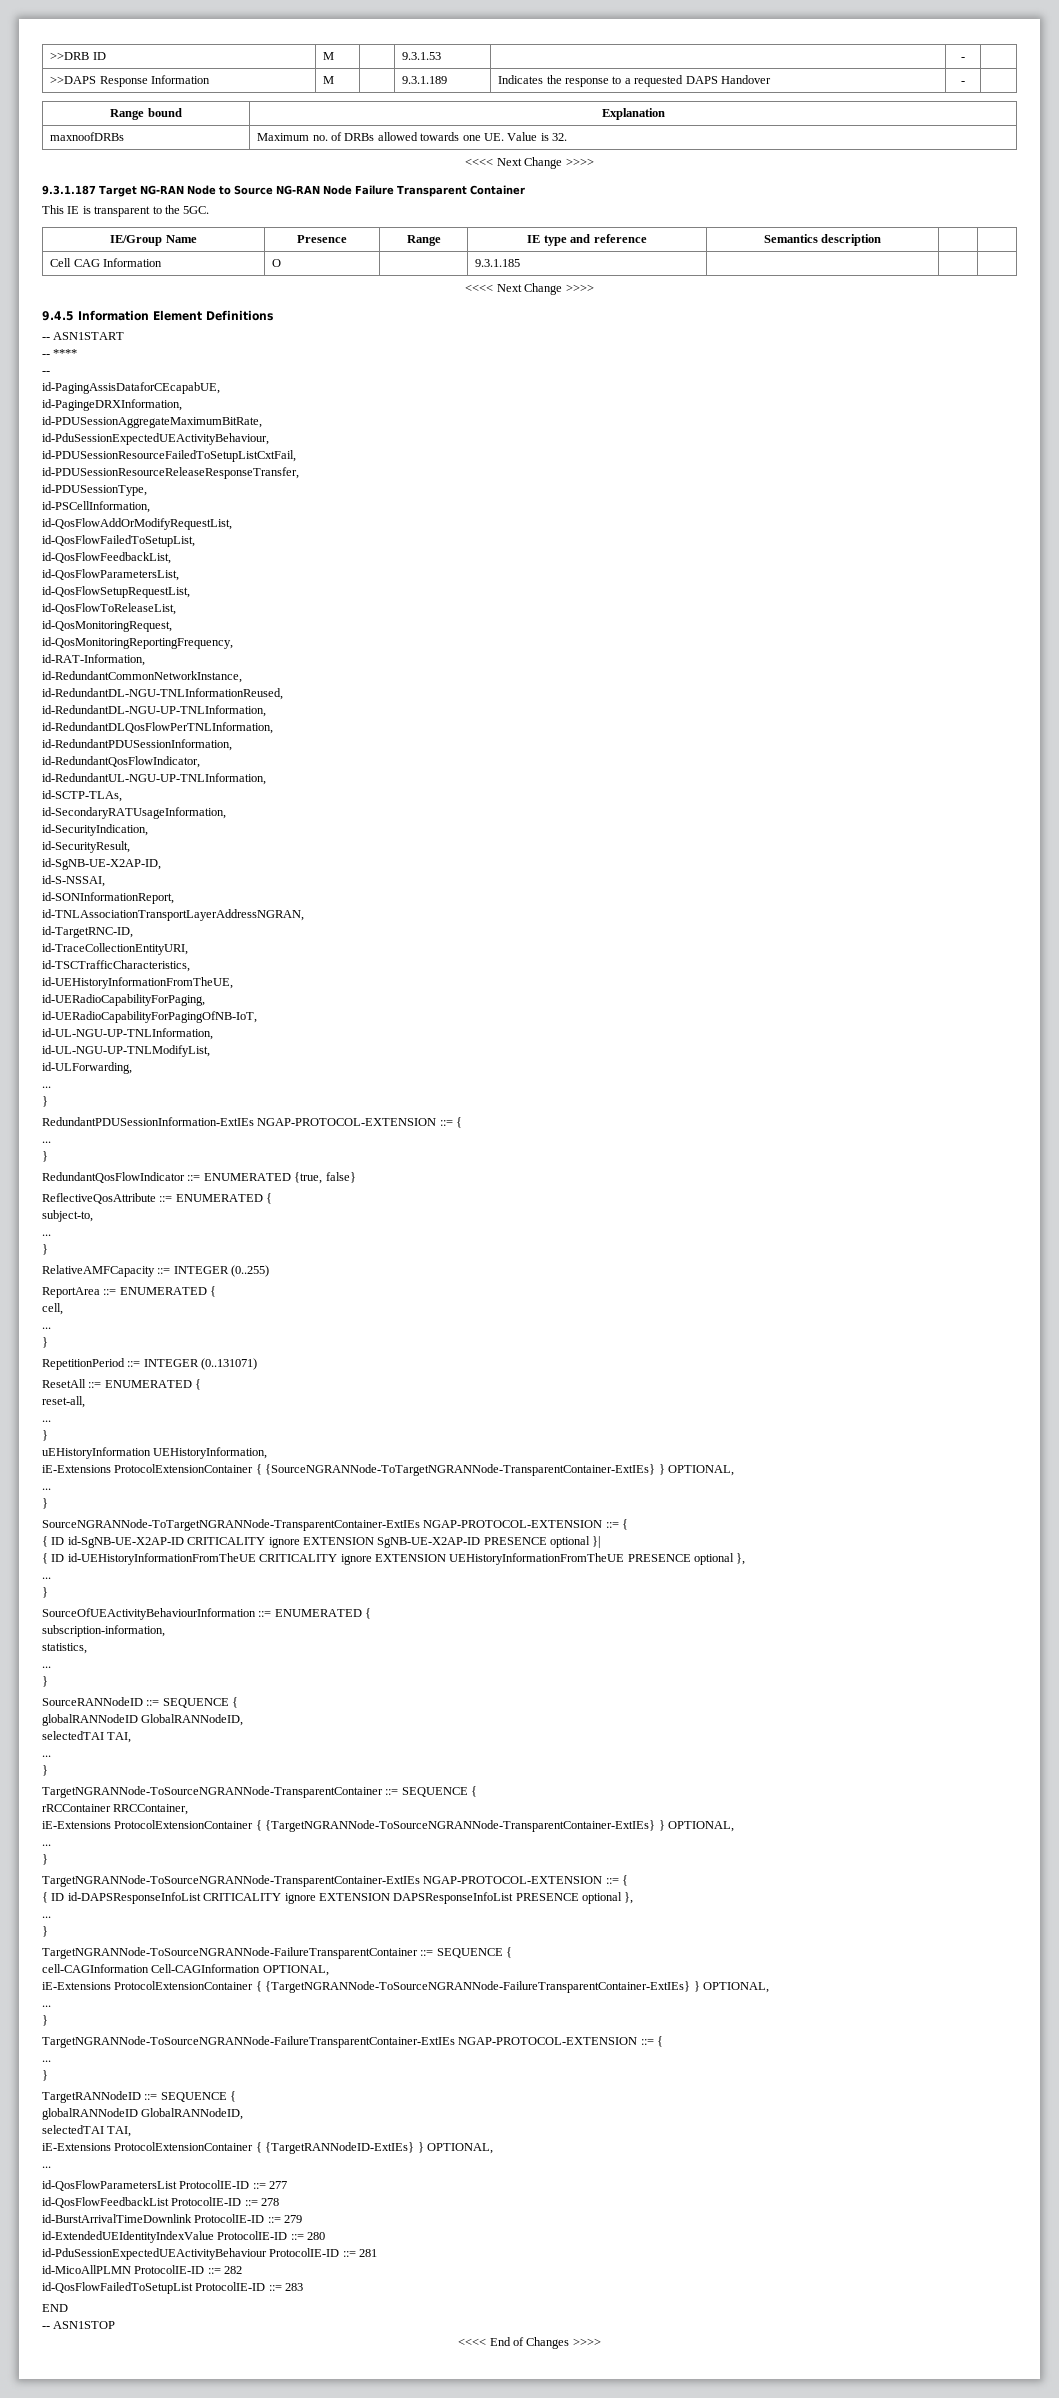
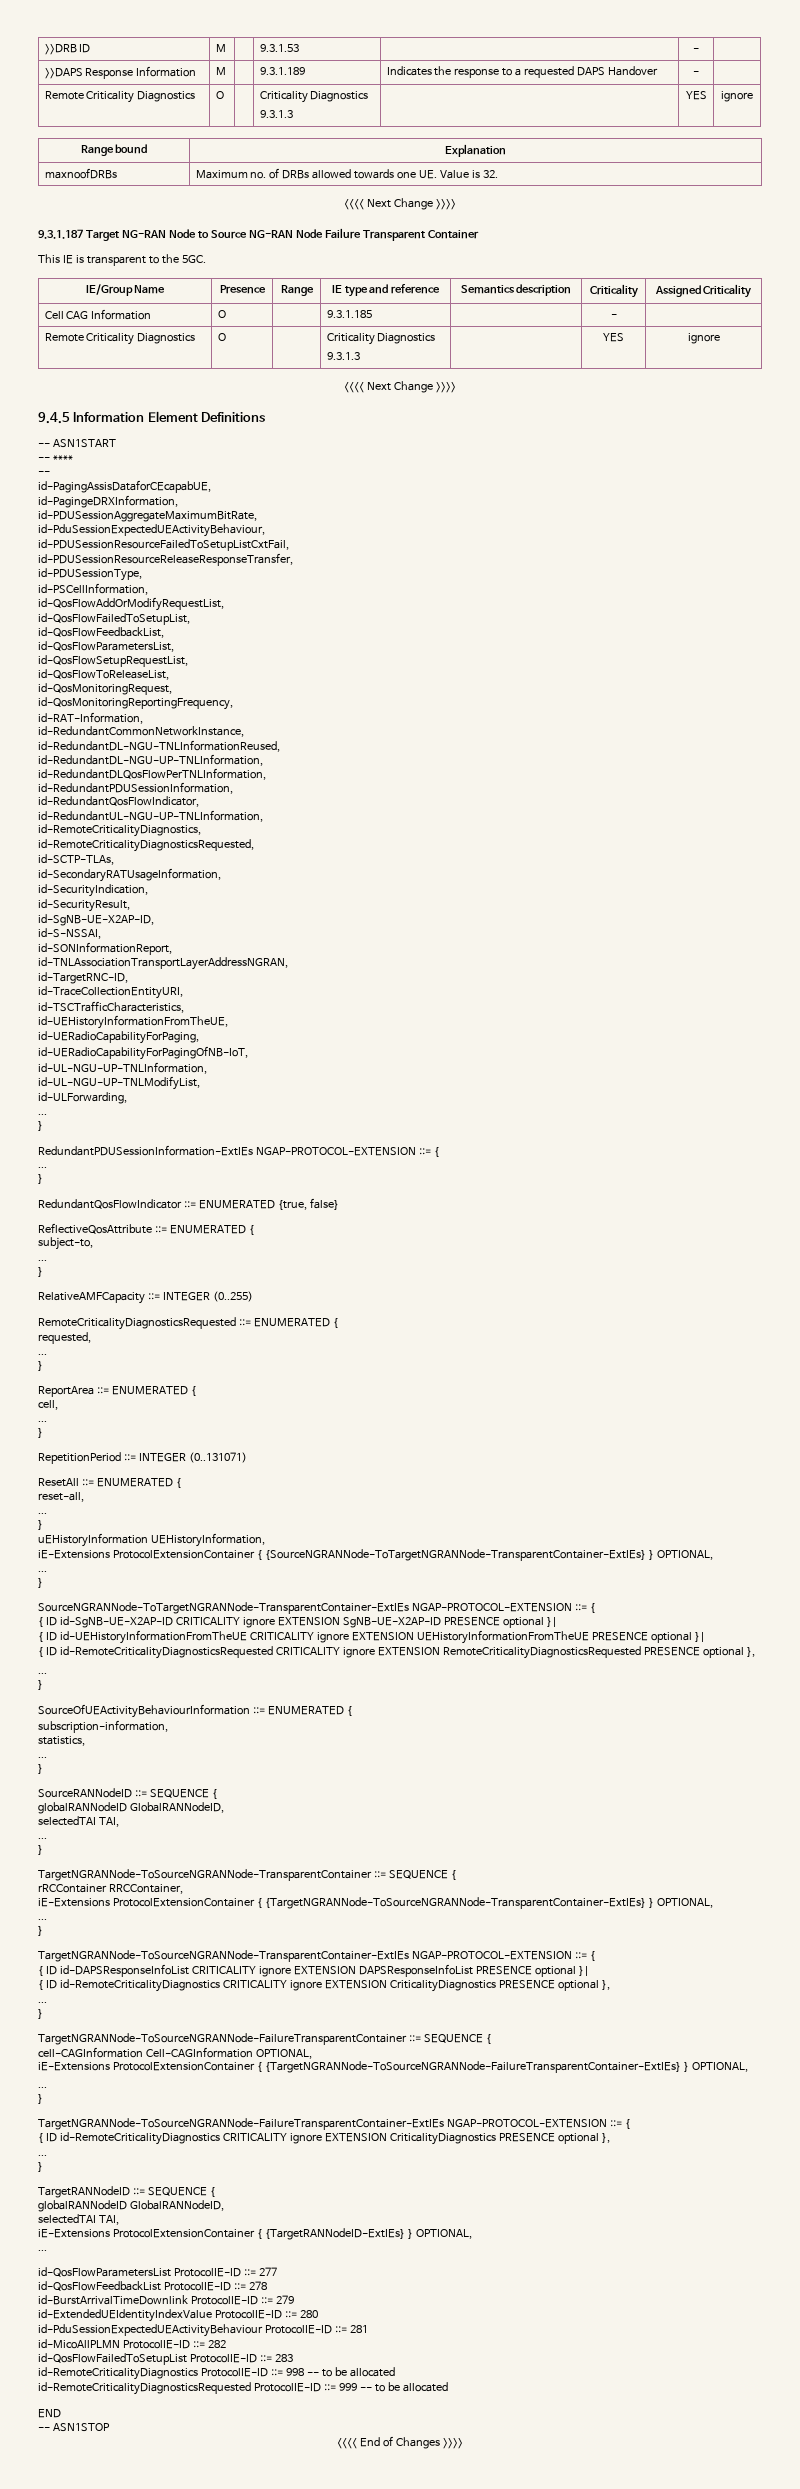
(965, 82) none -> [44,91,196,103] [215,91,224,99] [259,91,369,103] [259,110,293,118] [685,91,707,100] [721,91,753,102] // Remote Criticality Diagnostics | O | | Criticality Diagnostics // 9.3.1.3 | | YES | ignore
(882, 240) | -> [589,284,638,298] [654,284,752,298] Criticality | Assigned Criticality
(521, 263) | -> [610,314,617,318] [44,333,196,345] [217,333,226,341] [326,333,436,345] [326,352,360,360] [603,333,624,342] [687,333,720,344] - | // Remote Criticality Diagnostics | O | | Criticality Diagnostics // 9.3.1.3 | | YES | ignore
(266, 779) none -> [38,824,201,837] [38,839,254,852] // id-RemoteCriticalityDiagnostics, // id-RemoteCriticalityDiagnosticsRequested,
(270, 1271) none -> [38,1317,338,1330] [38,1332,91,1344] [38,1354,47,1355] [38,1361,43,1371] // RemoteCriticalityDiagnosticsRequested ::= ENUMERATED { // requested, // ... // }
(734, 1559) none -> [694,1632,705,1642] [38,1646,744,1659] }| // { ID id-RemoteCriticalityDiagnosticsRequested CRITICALITY ignore EXTENSION RemoteCriticalityDiagnosticsRequested PRESENCE optional
(622, 1898) none -> [578,1966,589,1976] [38,1979,599,1992] }| // { ID id-RemoteCriticalityDiagnostics CRITICALITY ignore EXTENSION CriticalityDiagnostics PRESENCE optional
(664, 2041) none -> [38,2132,610,2145] // { ID id-RemoteCriticalityDiagnostics CRITICALITY ignore EXTENSION CriticalityDiagnostics PRESENCE optional },
(304, 2287) none -> [38,2367,395,2380] [38,2382,448,2395] // id-RemoteCriticalityDiagnostics ProtocolIE-ID ::= 998 -- to be allocated // id-RemoteCriticalityDiagnosticsRequested ProtocolIE-ID ::= 999 -- to be allocated

